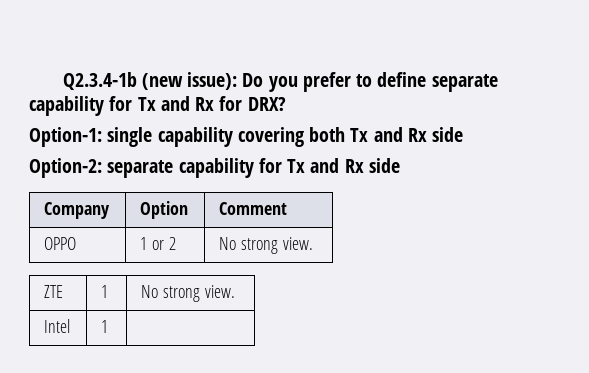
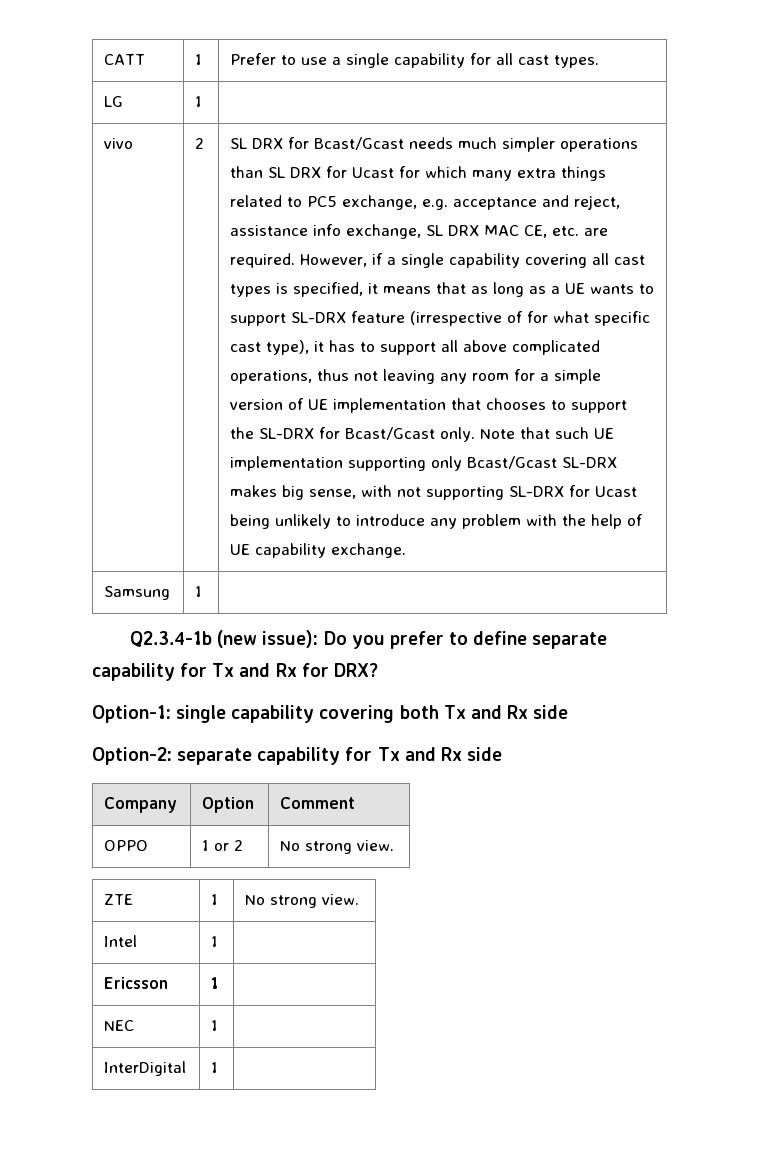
(62, 81) none -> [104,54,146,65] [195,54,203,65] [230,53,600,68] [104,96,124,107] [195,96,203,107] [104,138,134,149] [195,138,205,149] [230,137,639,152] [230,166,607,181] [230,195,621,210] [230,224,609,239] [230,253,646,268] [230,282,655,297] [230,311,651,326] [230,340,601,355] [230,369,602,384] [230,398,628,413] [230,427,615,442] [230,456,618,471] [230,485,638,500] [230,514,644,529] [230,543,407,558] [104,586,171,600] [195,586,203,597] CATT | 1 | Prefer to use a single capability for all cast types. // LG | 1 | // vivo | 2 | SL DRX for Bcast/Gcast needs much simpler operations than SL DRX for Ucast for which many extra things related to PC5 exchange, e.g. acceptance and reject, assistance info exchange, SL DRX MAC CE, etc. are required. However, if a single capability covering all cast types is specified, it means that as long as a UE wants to support SL-DRX feature (irrespective of for what specific cast type), it has to support all above complicated operations, thus not leaving any room for a simple version of UE implementation that chooses to support the SL-DRX for Bcast/Gcast only. Note that such UE implementation supporting only Bcast/Gcast SL-DRX makes big sense, with not supporting SL-DRX for Ucast being unlikely to introduce any problem with the help of UE capability exchange. // Samsung | 1 | //
(109, 326) none -> [104,977,169,989] [211,977,220,989] [104,1020,135,1031] [211,1020,219,1031] [104,1061,187,1076] [211,1062,219,1073] // Ericsson | 1 | // NEC | 1 | // InterDigital | 1 |

